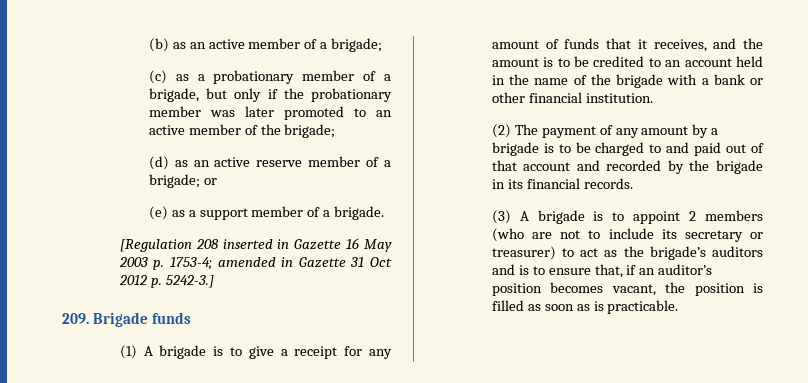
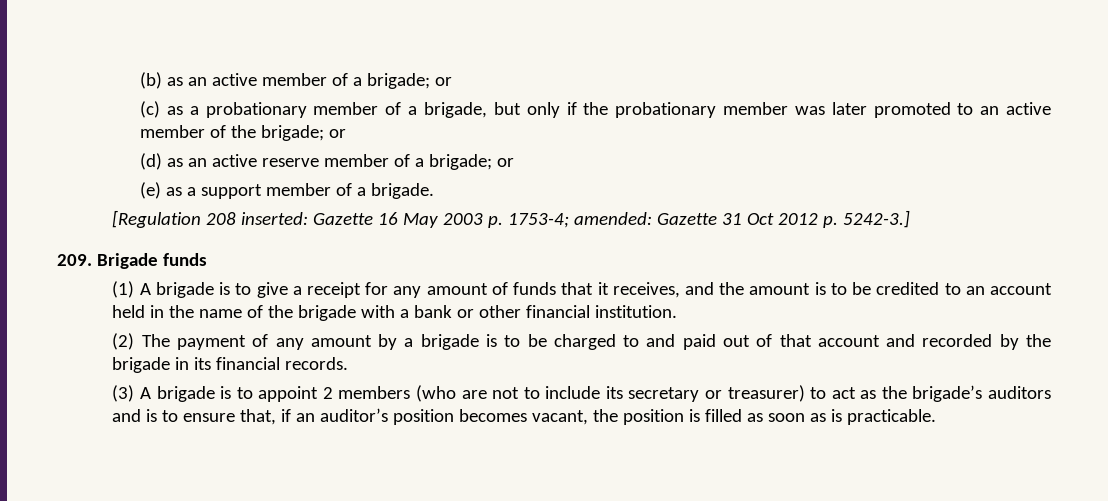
(383, 45) none -> [435,77,453,86] or
(336, 131) none -> [329,129,347,138] or
[222,239,290,249] inserted in -> [241,212,309,225] inserted:
[217,257,294,267] amended in -> [574,212,653,225] amended:

